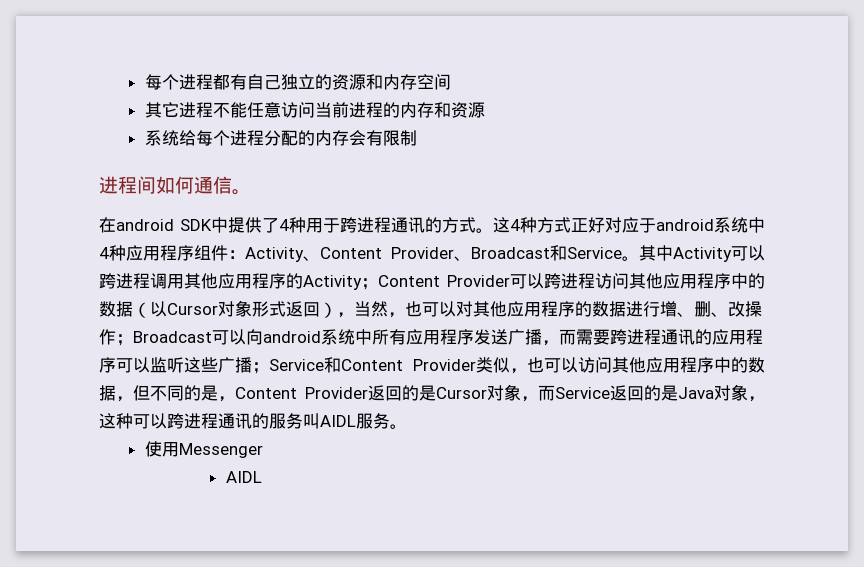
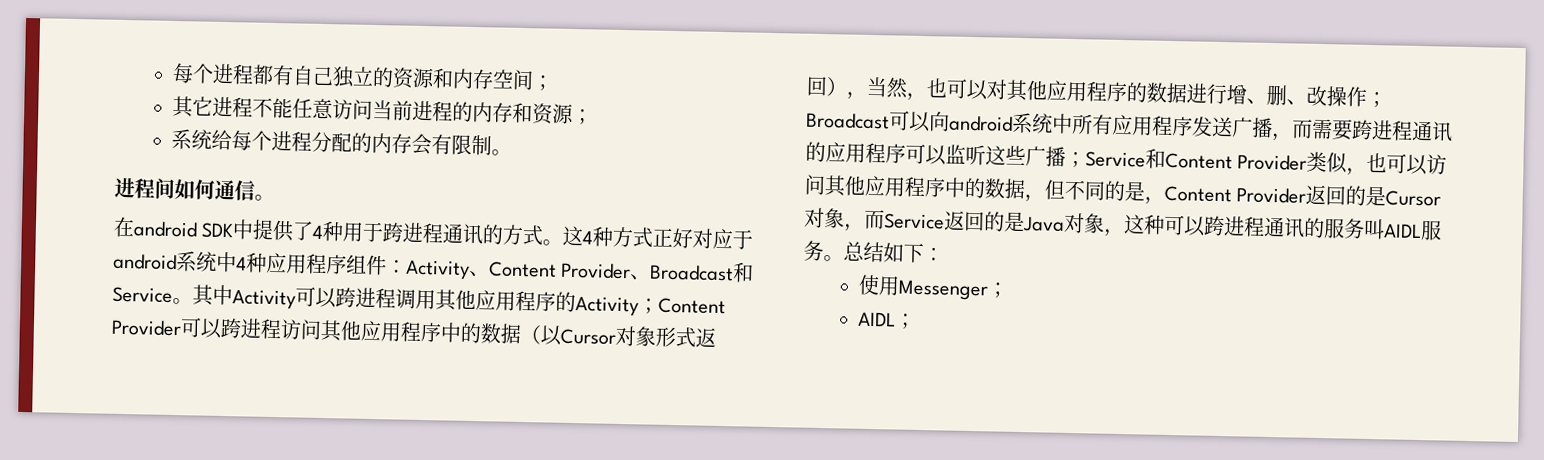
(451, 82) none -> [532,75,555,91] ；
(485, 110) none -> [572,108,594,125] ；
(417, 138) none -> [491,149,513,156] 。
(407, 426) none -> [843,241,944,264] 总结如下：
[225,471,262,483] // AIDL -> [987,282,1009,298] [858,311,917,329] ； // AIDL；

